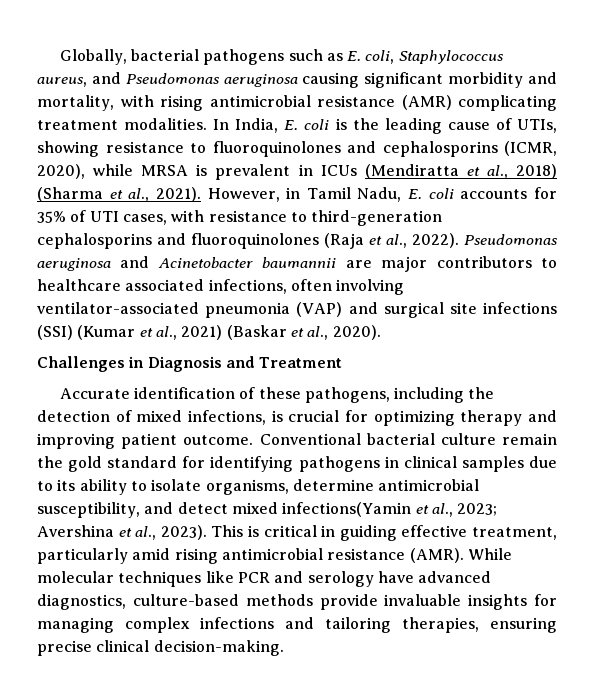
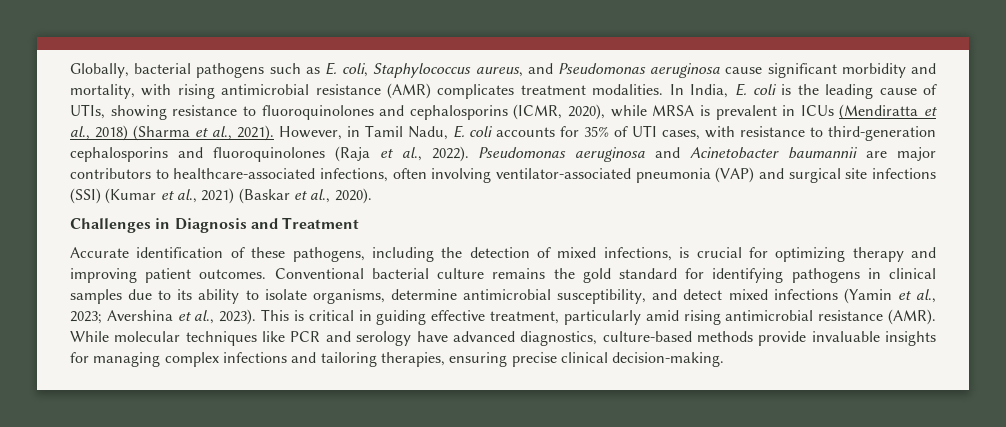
[302,72,360,88] causing -> [725,67,763,74] cause
[458,95,557,111] complicating -> [437,84,515,99] complicates
[37,279,205,291] healthcare associated -> [173,168,316,179] healthcare-associated
[183,435,254,445] outcome. -> [199,269,267,279] outcomes.
[502,433,558,445] remain -> [492,268,546,279] remains
[282,502,412,517] infections(Yamin -> [773,288,892,304] infections (Yamin

